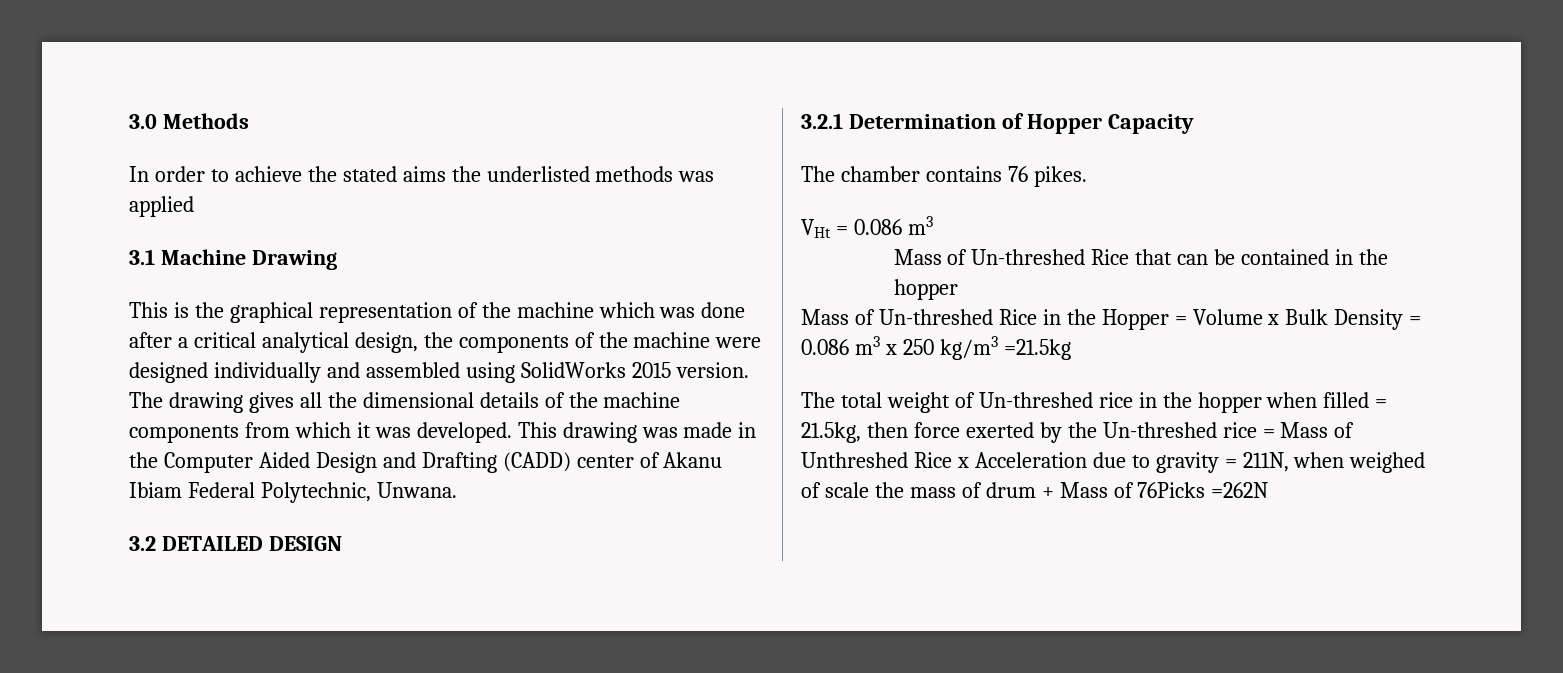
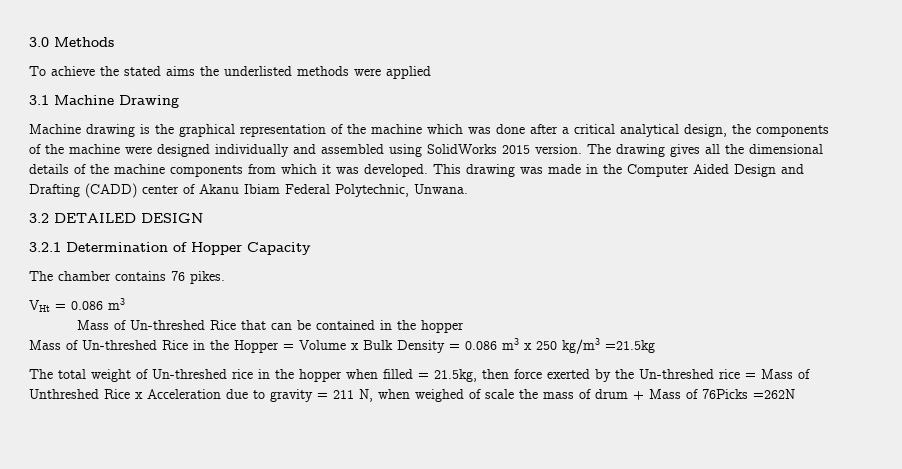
[129,166,229,182] In order to -> [29,66,46,76] To
[678,171,715,182] was -> [354,68,381,76] were
[129,302,168,318] This -> [29,124,135,137] Machine drawing
[1242,452,1289,472] 211N, -> [333,389,373,402] 211 N,

